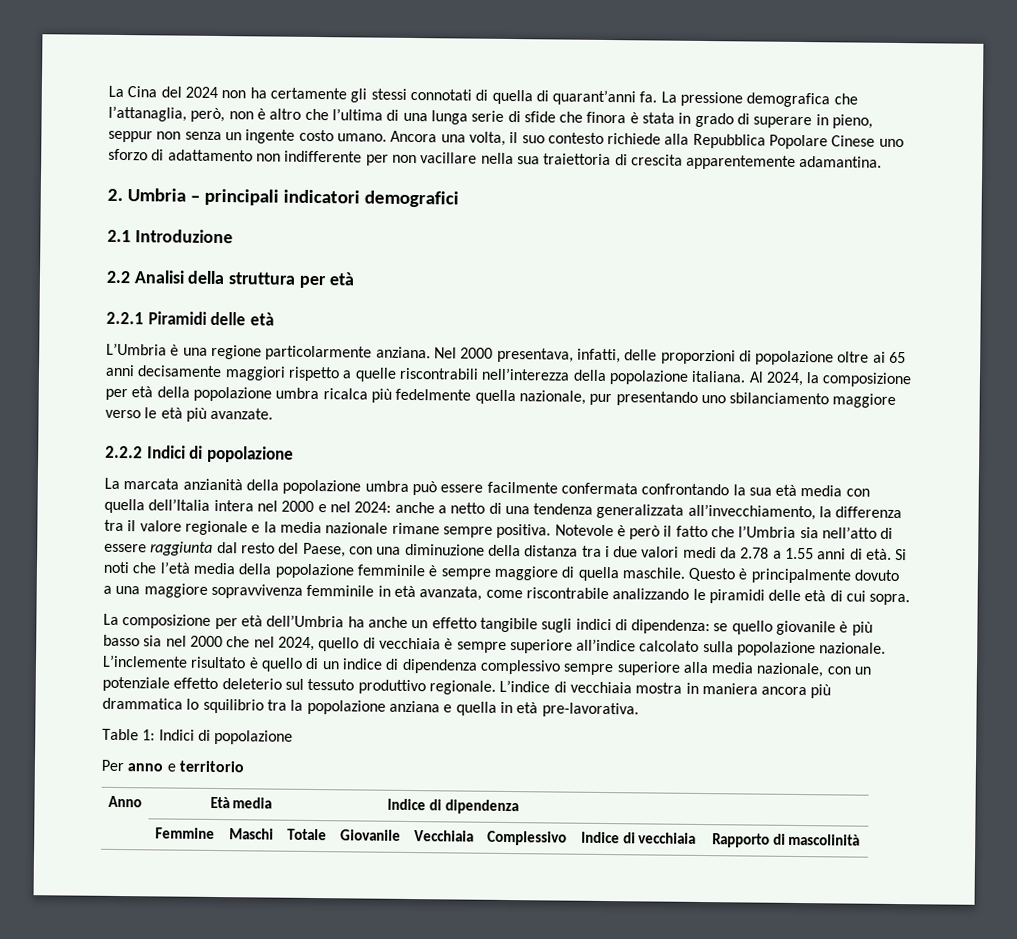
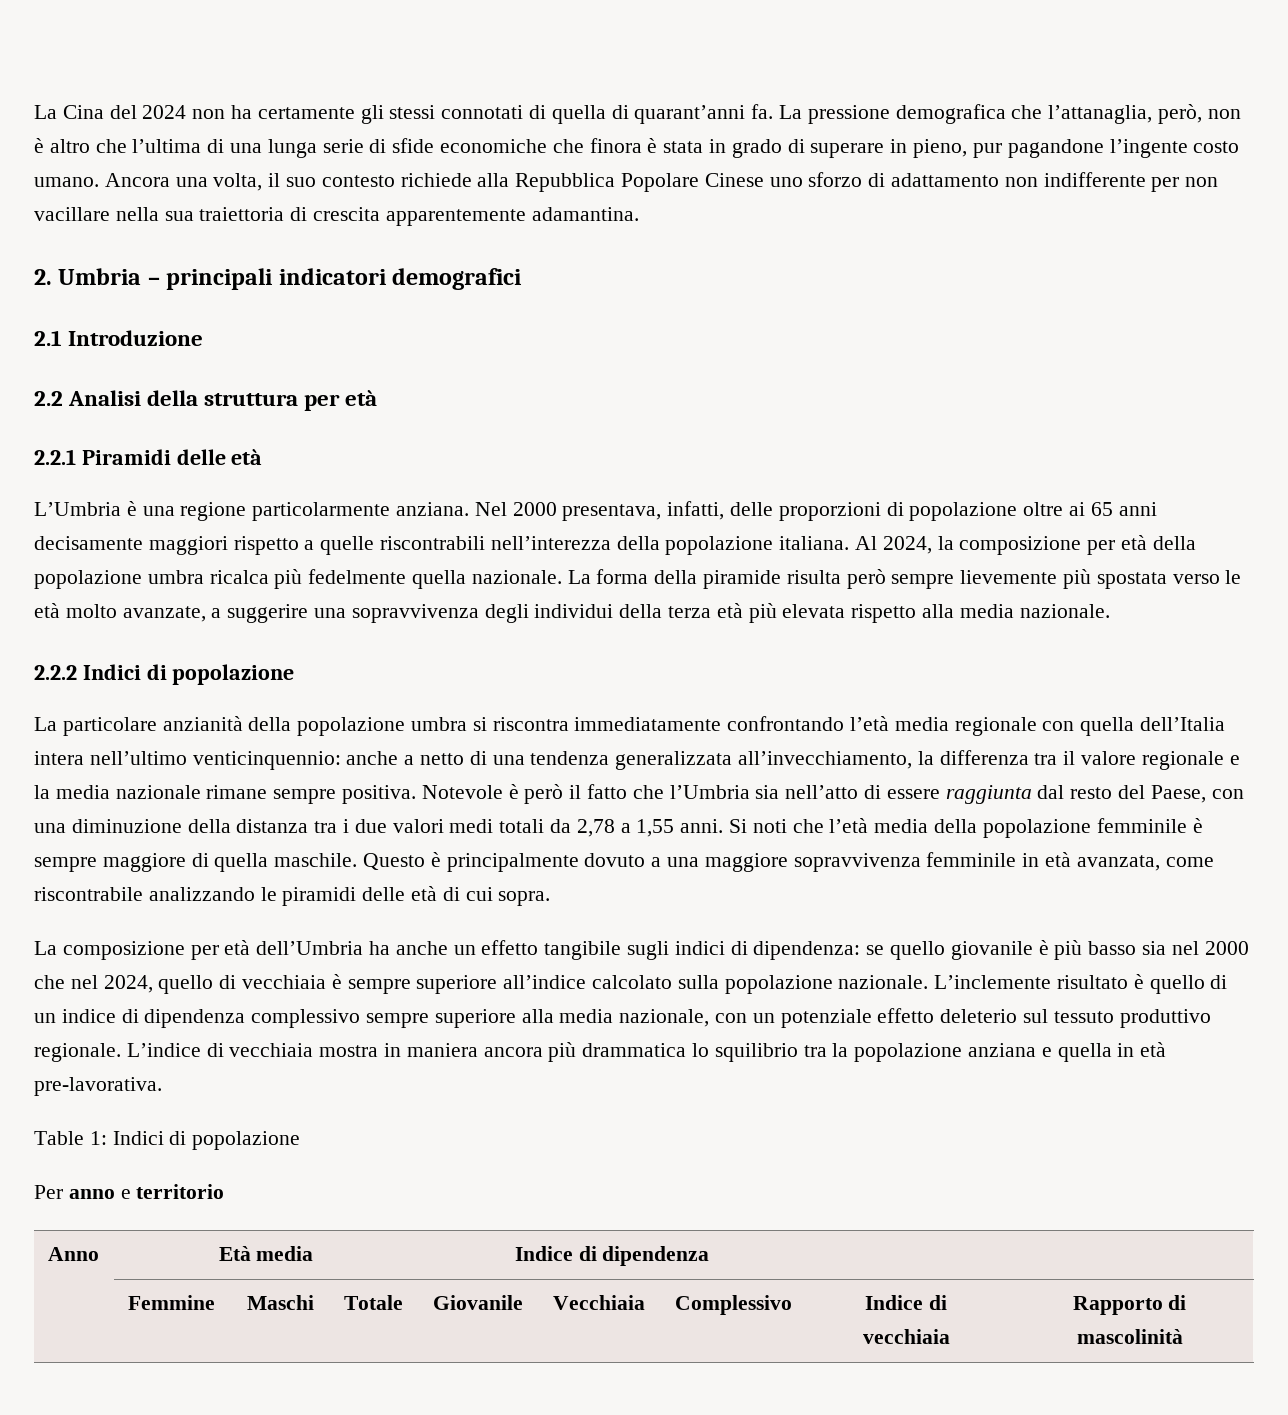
(556, 117) none -> [440,139,548,153] economiche
[108,129,296,144] seppur non senza un ingente -> [972,139,1188,158] pur pagandone l’ingente
[518,390,897,408] [105,407,274,422] nazionale, pur presentando uno sbilanciamento maggiore verso le età più avanzate. -> [471,569,1242,589] [34,603,1110,623] nazionale. La forma della piramide risulta però sempre lievemente più spostata verso le età molto avanzate, a suggerire una sopravvivenza degli individui della terza età più elevata rispetto alla media nazionale.
[123,478,180,490] marcata -> [62,717,157,736] particolare
[411,481,870,497] [104,498,392,514] può essere facilmente confermata confrontando la sua età media con quella dell’Italia intera nel 2000 e nel 2024: -> [472,716,1226,736] [34,751,341,770] si riscontra immediatamente confrontando l’età media regionale con quella dell’Italia intera nell’ultimo venticinquennio:
[720,547,893,560] da 2.78 a 1.55 anni di età. -> [499,819,724,837] totali da 2,78 a 1,55 anni.

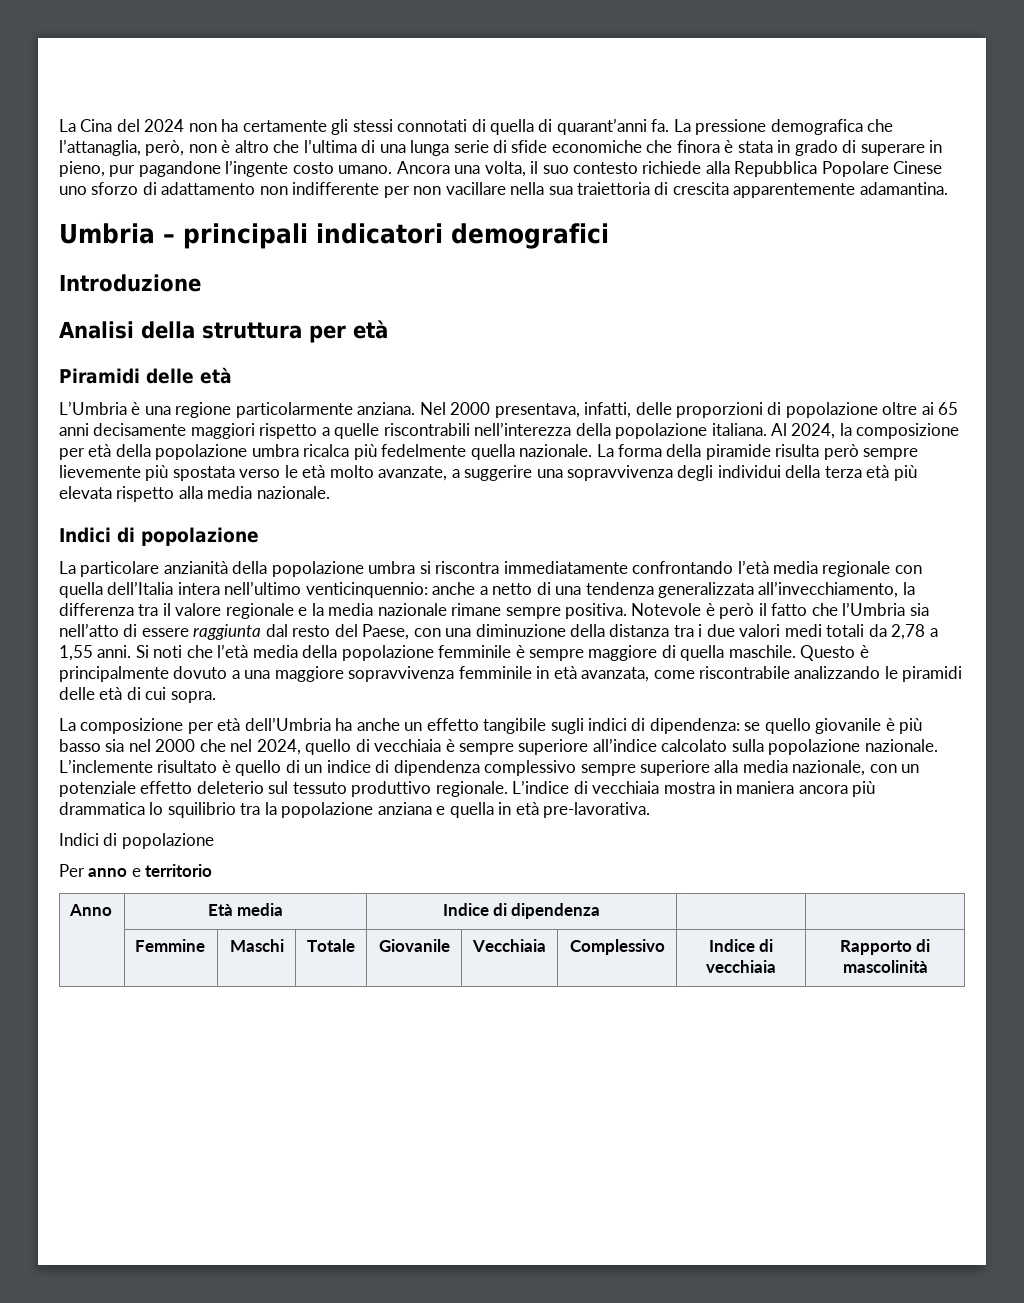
[34,269,52,285] 2. -> (948, 188) none
[34,330,62,346] 2.1 -> (609, 236) none
[34,391,63,406] 2.2 -> (201, 283) none
[34,449,76,465] 2.2.1 -> (388, 329) none
[34,665,77,680] 2.2.2 -> (330, 492) none
[34,1131,107,1145] Table 1: -> (651, 810) none

